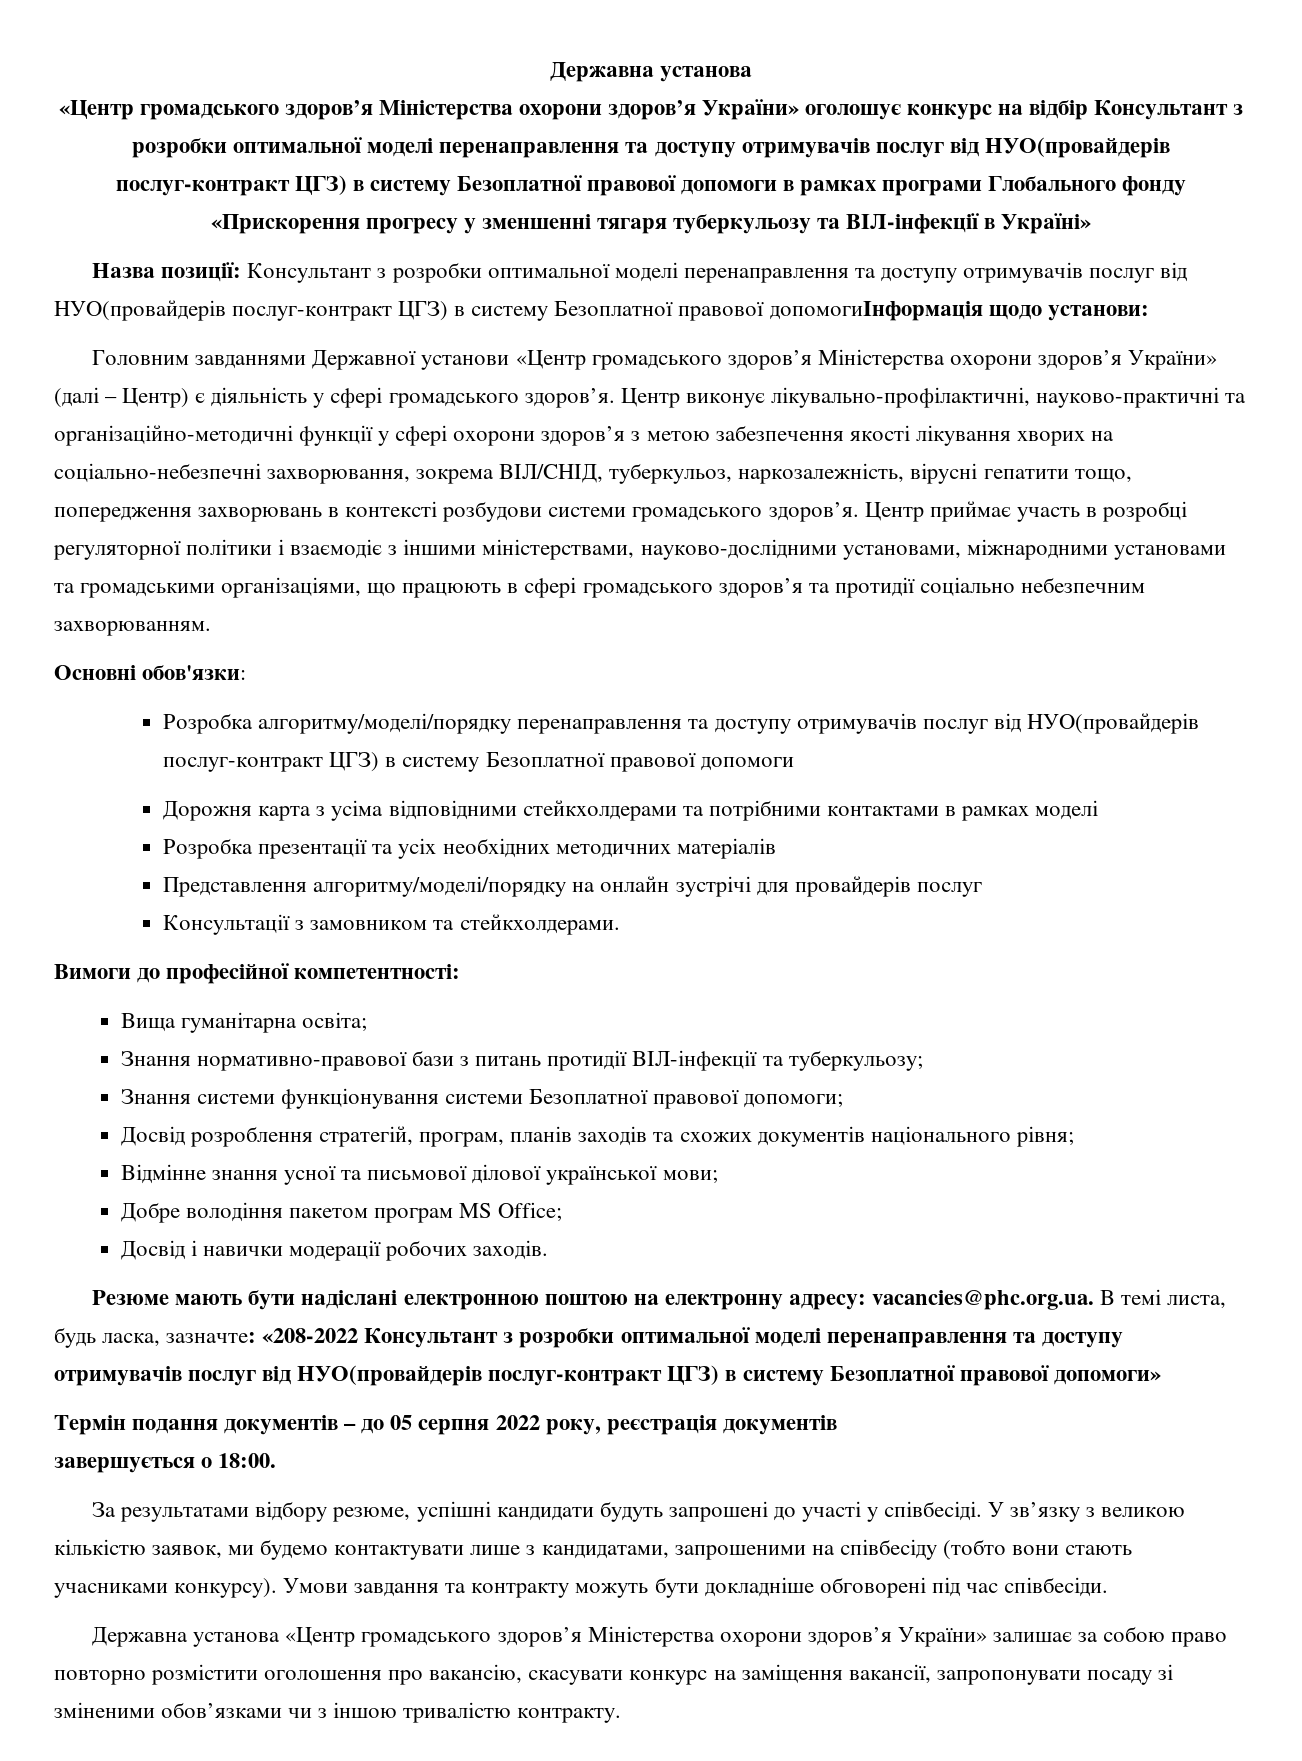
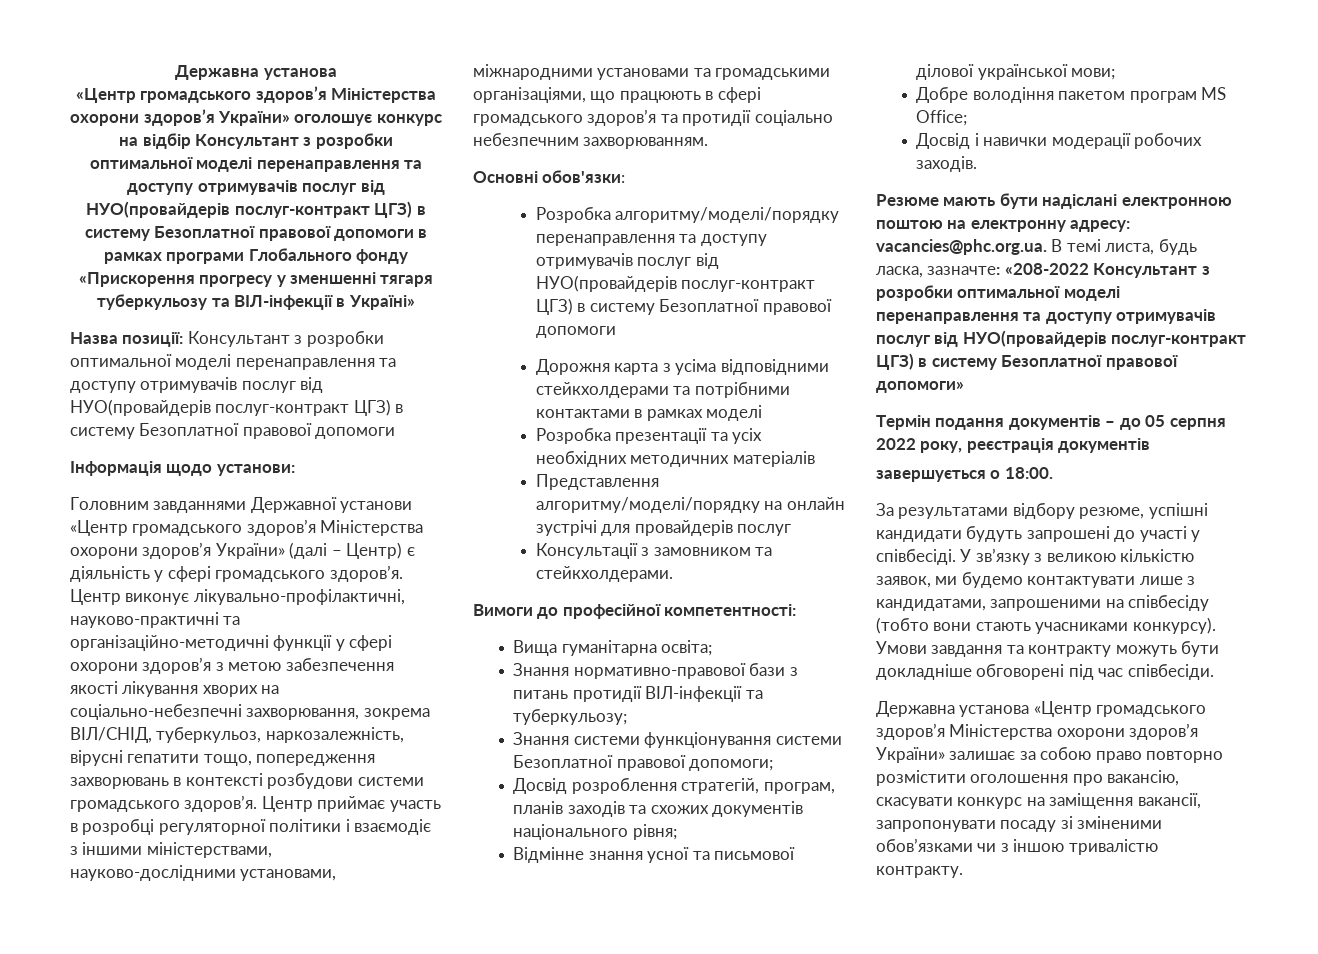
[769,301,983,321] допомогиІнформація -> [315,427,396,439] [70,461,162,476] допомоги // Інформація

